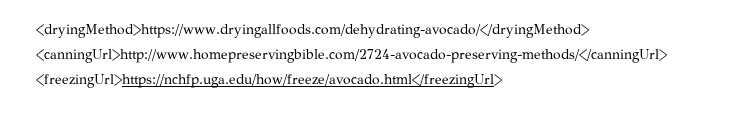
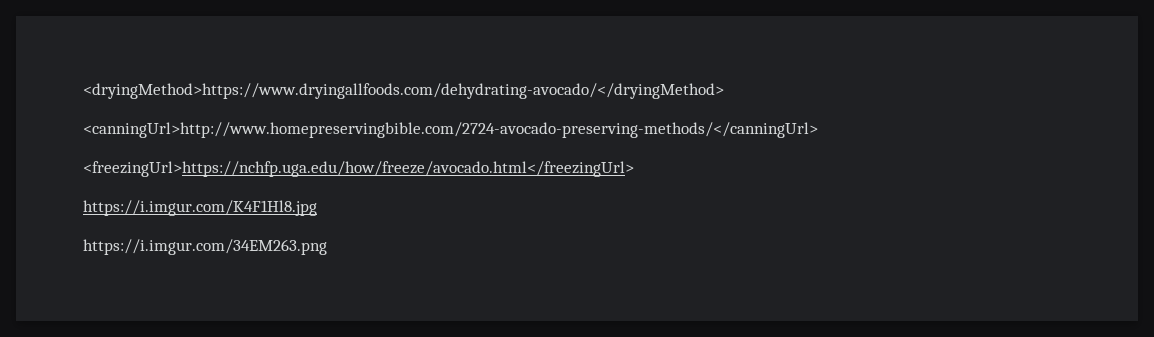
(502, 81) none -> [83,200,317,216] [83,239,327,255] // https://i.imgur.com/K4F1Hl8.jpg // https://i.imgur.com/34EM263.png

